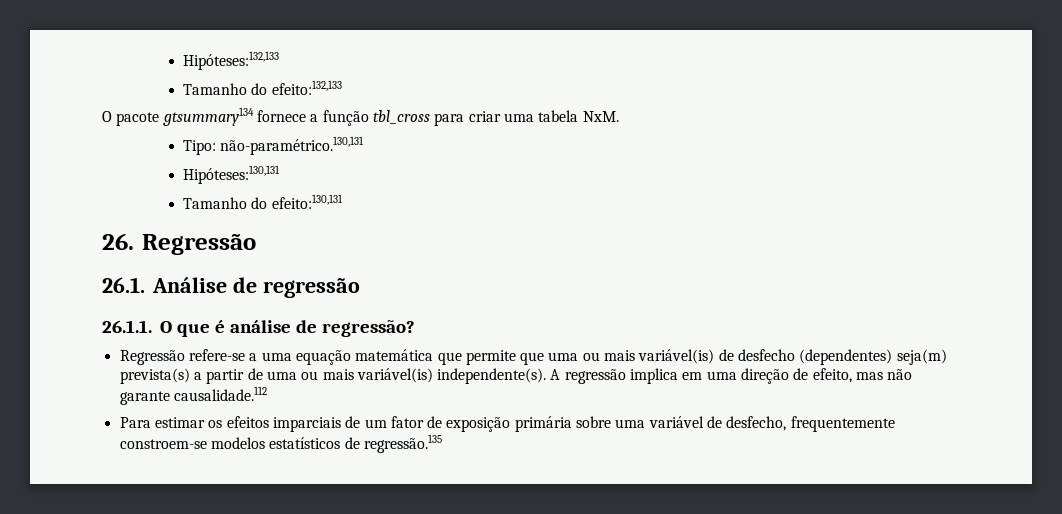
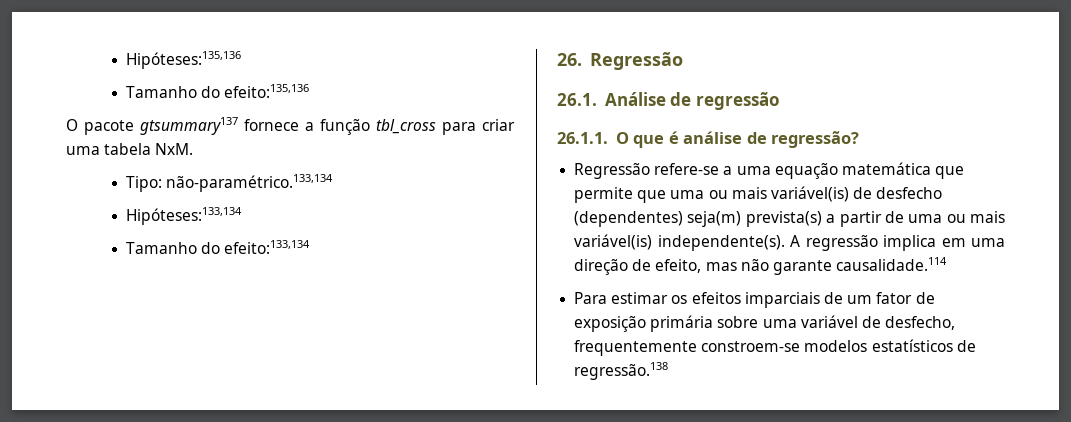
[183,51,280,70] [183,80,342,95] Hipóteses:132,133 // Tamanho do efeito:132,133 -> [126,51,242,69] [126,84,310,98] Hipóteses:135,136 // Tamanho do efeito:135,136
[162,107,254,126] gtsummary134 -> [140,117,238,135] gtsummary137
[220,136,365,155] [183,165,281,184] [183,194,343,209] não-paramétrico.130,131 // Hipóteses:130,131 // Tamanho do efeito:130,131 -> [166,174,334,192] [126,207,243,225] [126,240,311,254] não-paramétrico.133,134 // Hipóteses:133,134 // Tamanho do efeito:133,134
[173,386,267,401] causalidade.112 -> [836,257,948,271] causalidade.114
[363,434,442,453] regressão.135 -> [574,362,669,380] regressão.138

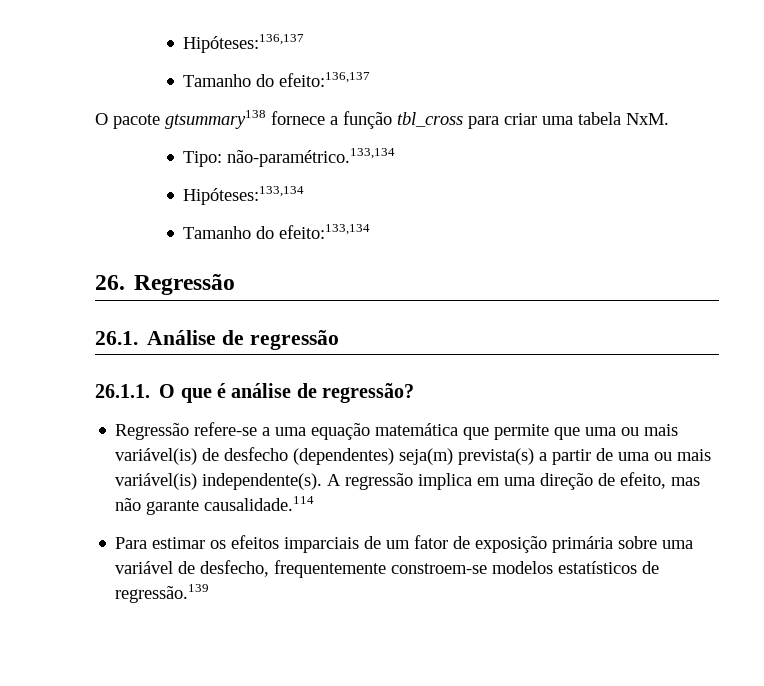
[126,51,242,69] [126,84,310,98] Hipóteses:135,136 // Tamanho do efeito:135,136 -> [183,34,305,53] [183,72,371,87] Hipóteses:136,137 // Tamanho do efeito:136,137
[140,117,238,135] gtsummary137 -> [165,110,266,129] gtsummary138
[574,362,669,380] regressão.138 -> [115,584,210,603] regressão.139

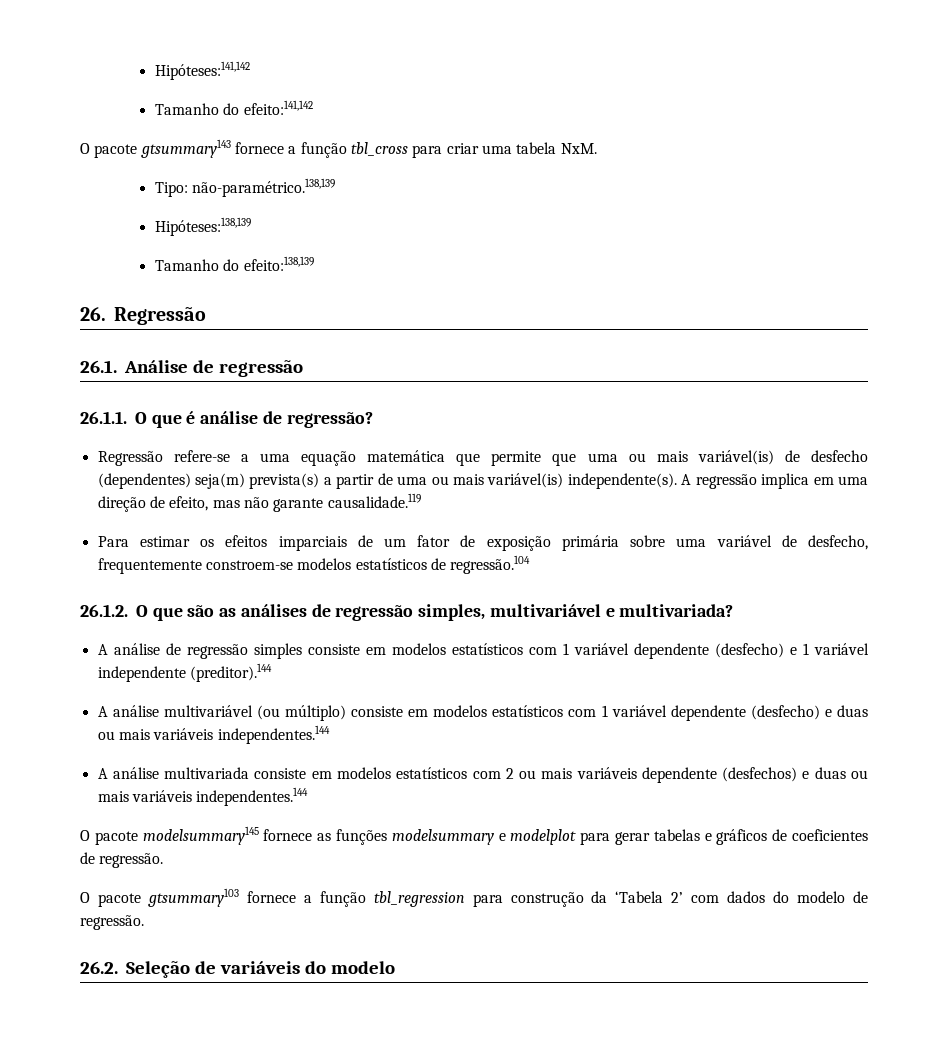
[183,34,305,53] [183,72,371,87] [95,110,266,129] Hipóteses:136,137 // Tamanho do efeito:136,137 // O pacote gtsummary138 -> [154,61,250,80] [154,100,313,115] [80,139,231,158] Hipóteses:141,142 // Tamanho do efeito:141,142 // O pacote gtsummary143
[227,148,396,167] [183,186,305,205] [183,224,371,239] não-paramétrico.133,134 // Hipóteses:133,134 // Tamanho do efeito:133,134 -> [192,178,336,197] [154,217,251,236] [154,256,314,271] não-paramétrico.138,139 // Hipóteses:138,139 // Tamanho do efeito:138,139
[204,496,315,511] causalidade.114 -> [327,493,421,508] causalidade.119
[115,584,210,603] regressão.139 -> [450,555,531,574] [80,604,734,621] [97,643,869,659] [97,663,272,682] [97,705,869,721] [97,725,330,744] [97,767,868,783] [97,787,309,806] [80,826,868,845] [80,852,164,868] [80,888,868,907] [80,915,144,930] [80,961,395,978] regressão.104 // 26.1.2. O que são as análises de regressão simples, multivariável e multivariada? // A análise de regressão simples consiste em modelos estatísticos com 1 variável dependente (desfecho) e 1 variável independente (preditor).144 // A análise multivariável (ou múltiplo) consiste em modelos estatísticos com 1 variável dependente (desfecho) e duas ou mais variáveis independentes.144 // A análise multivariada consiste em modelos estatísticos com 2 ou mais variáveis dependente (desfechos) e duas ou mais variáveis independentes.144 // O pacote modelsummary145 fornece as funções modelsummary e modelplot para gerar tabelas e gráficos de coeficientes de regressão. // O pacote gtsummary103 fornece a função tbl_regression para construção da ‘Tabela 2’ com dados do modelo de regressão. // 26.2. Seleção de variáveis do modelo

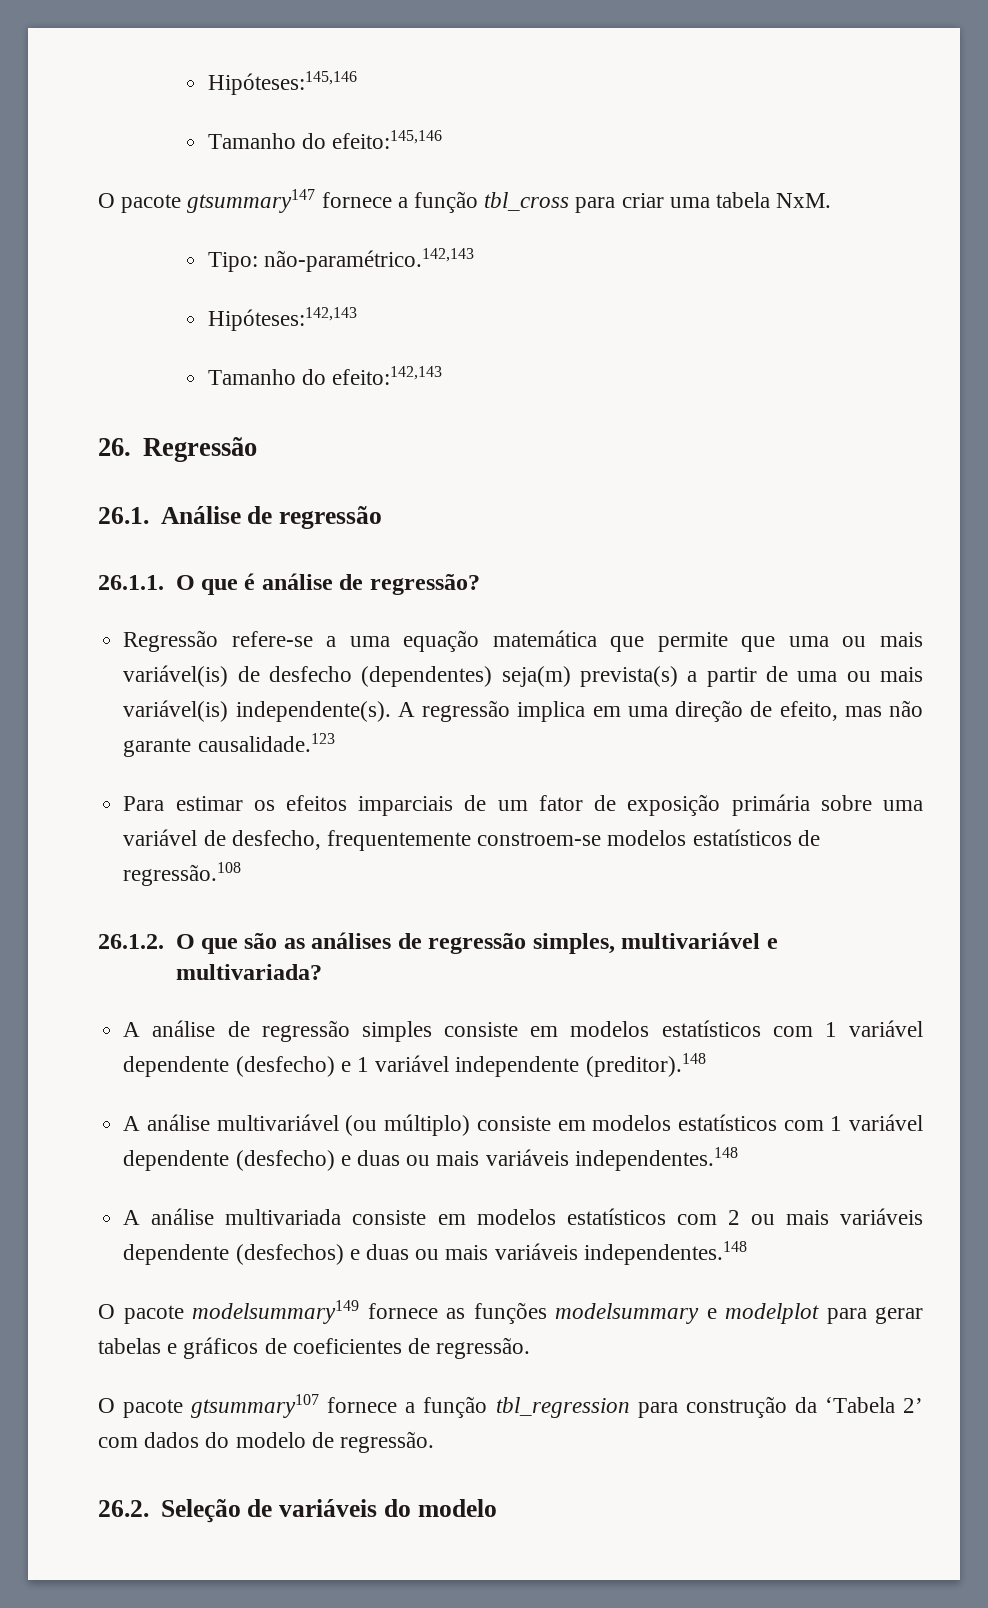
[154,61,250,80] [154,100,313,115] [80,139,231,158] Hipóteses:141,142 // Tamanho do efeito:141,142 // O pacote gtsummary143 -> [207,71,357,95] [207,130,443,149] [98,189,316,213] Hipóteses:145,146 // Tamanho do efeito:145,146 // O pacote gtsummary147
[192,178,336,197] [154,217,251,236] [154,256,314,271] não-paramétrico.138,139 // Hipóteses:138,139 // Tamanho do efeito:138,139 -> [264,248,475,272] [207,307,357,331] [207,366,443,385] não-paramétrico.142,143 // Hipóteses:142,143 // Tamanho do efeito:142,143
[327,493,421,508] causalidade.119 -> [197,733,335,752] causalidade.123
[450,555,531,574] regressão.104 -> [123,862,242,886] regressão.108
[189,663,272,682] (preditor).144 -> [585,1053,706,1077] (preditor).148
[217,725,330,744] independentes.144 -> [574,1147,738,1171] independentes.148
[196,787,309,806] [80,826,259,845] independentes.144 // O pacote modelsummary145 -> [583,1241,747,1265] [98,1300,359,1324] independentes.148 // O pacote modelsummary149
[147,888,239,907] gtsummary103 -> [191,1394,320,1418] gtsummary107

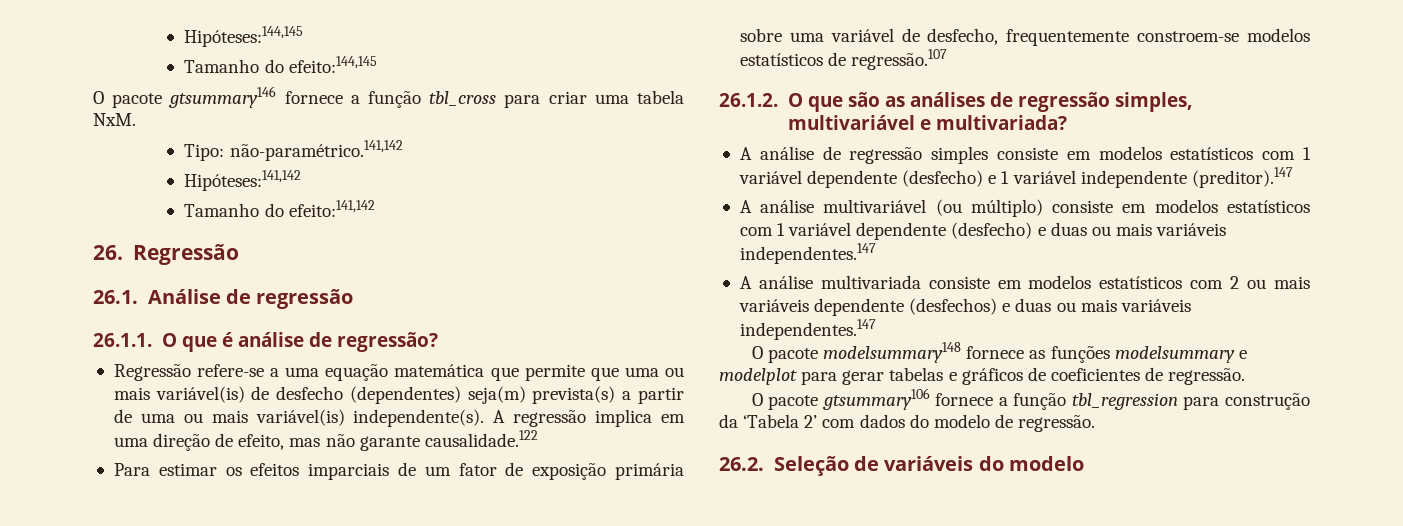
[207,71,357,95] [207,130,443,149] [98,189,316,213] Hipóteses:145,146 // Tamanho do efeito:145,146 // O pacote gtsummary147 -> [184,26,304,47] [184,56,377,73] [93,86,277,108] Hipóteses:144,145 // Tamanho do efeito:144,145 // O pacote gtsummary146
[264,248,475,272] [207,307,357,331] [207,366,443,385] não-paramétrico.142,143 // Hipóteses:142,143 // Tamanho do efeito:142,143 -> [229,140,403,161] [184,170,302,191] [184,200,375,217] não-paramétrico.141,142 // Hipóteses:141,142 // Tamanho do efeito:141,142
[197,733,335,752] causalidade.123 -> [424,430,538,447] causalidade.122
[123,862,242,886] regressão.108 -> [851,49,948,70] regressão.107
[585,1053,706,1077] (preditor).148 -> [1191,167,1293,188] (preditor).147
[574,1147,738,1171] independentes.148 -> [739,243,876,264] independentes.147
[583,1241,747,1265] [98,1300,359,1324] independentes.148 // O pacote modelsummary149 -> [739,319,876,340] [751,342,962,363] independentes.147 // O pacote modelsummary148
[191,1394,320,1418] gtsummary107 -> [822,388,930,410] gtsummary106

